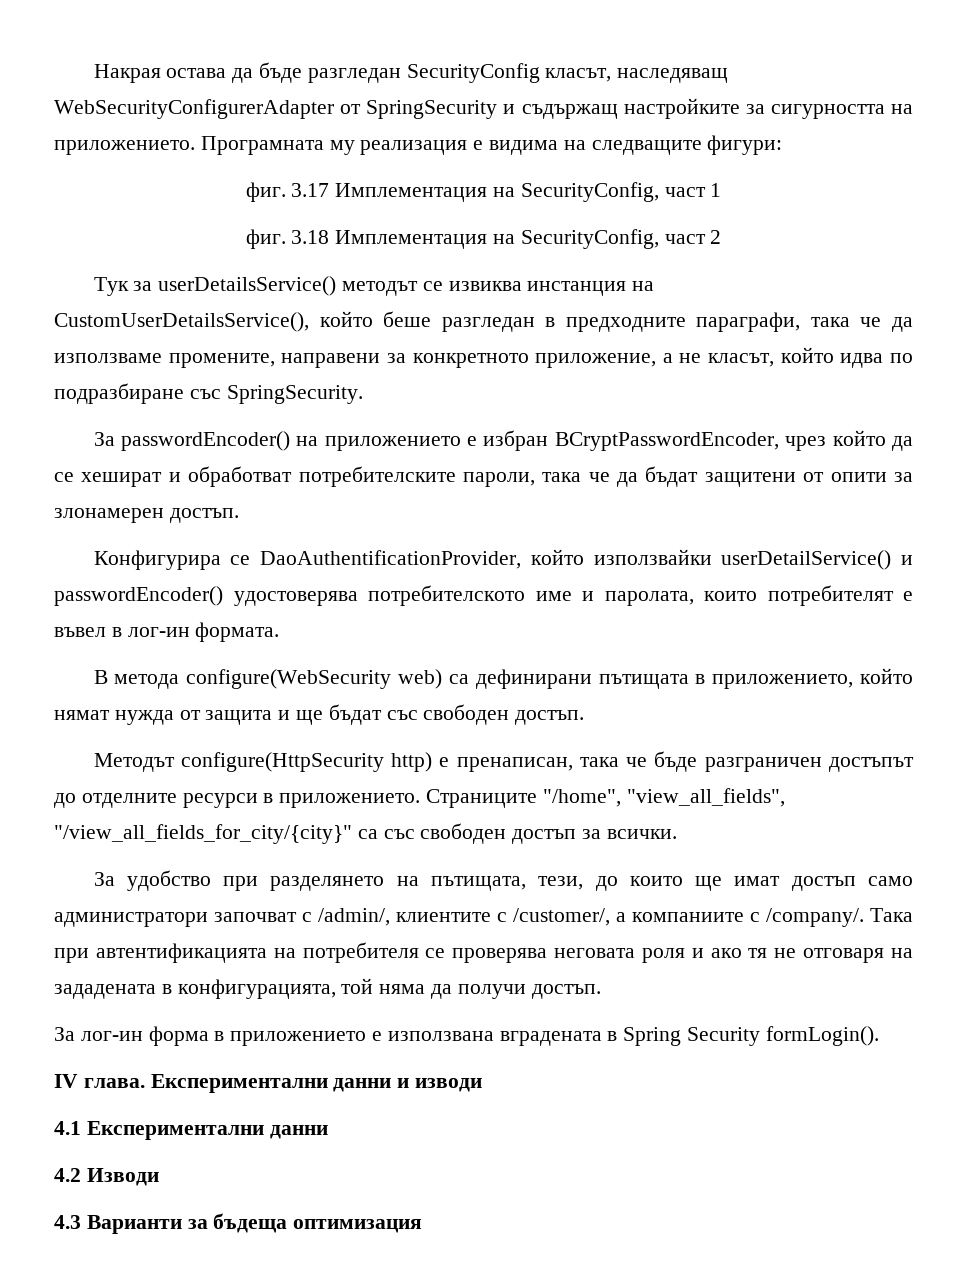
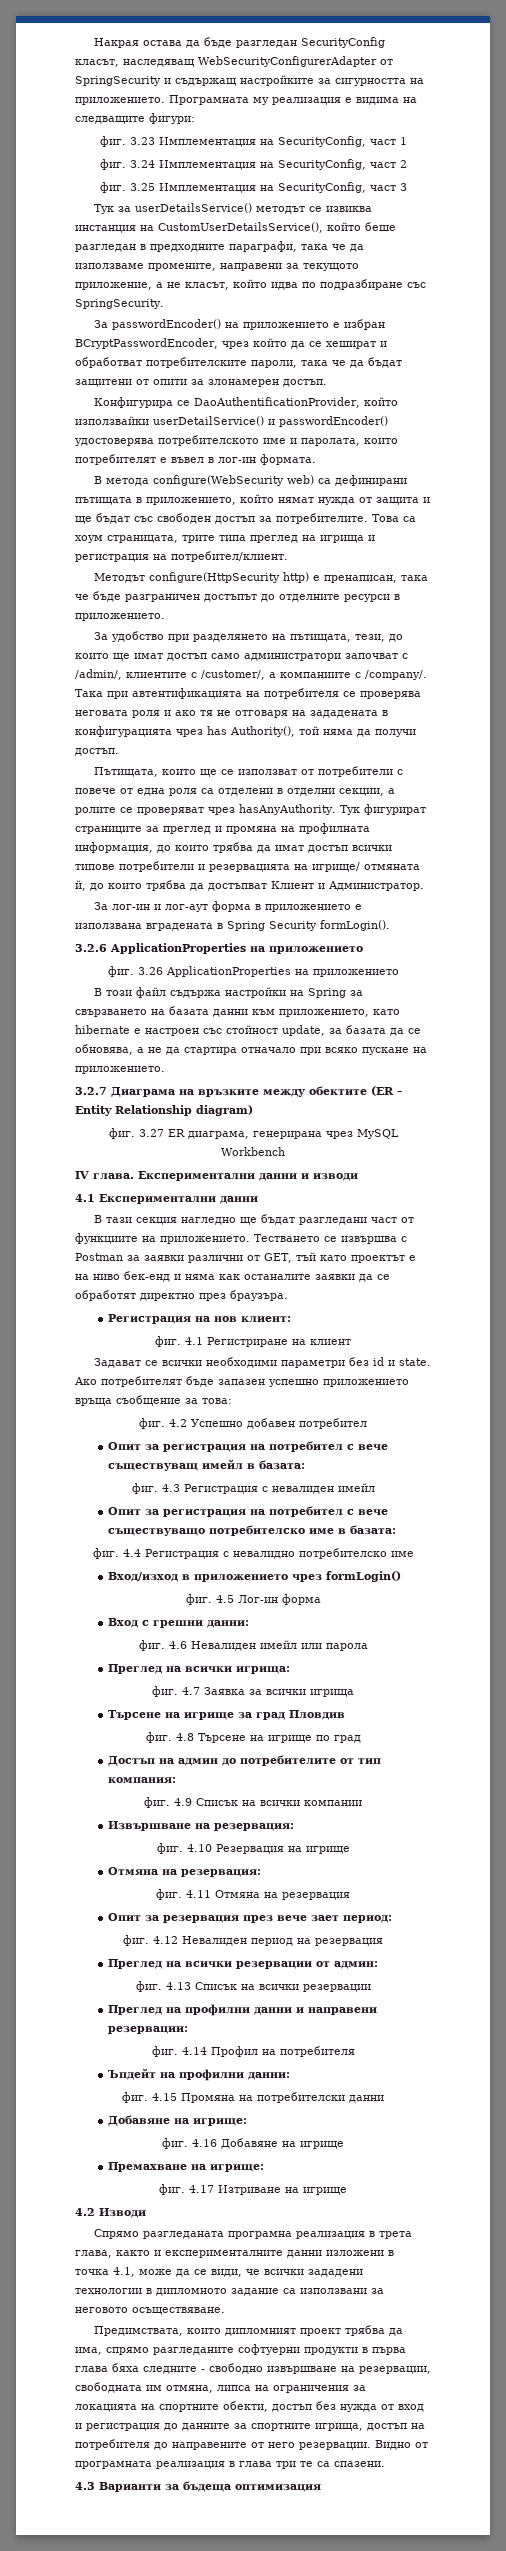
[291,183,330,197] 3.17 -> [129,137,155,145] 3.23
[291,230,330,244] 3.18 -> [129,160,155,168] 3.24
(722, 237) none -> [99,182,407,193] // фиг. 3.25 Имплементация на SecurityConfig, част 3
[412,353,529,368] конкретното -> [303,263,359,271] текущото
[515,710,585,725] достъп. -> [215,513,416,524] [75,535,375,543] [75,551,288,562] достъп за потребителите. Това са хоум страницата, трите типа преглед на игрища и регистрация на потребител/клиент.
[426,788,785,808] [54,823,677,844] Страниците "/home", "view_all_fields", "/view_all_fields_for_city/{city}" са със свободен достъп за всички. -> (165, 617) none
[177,979,336,999] конфигурацията, -> [75,726,295,737] конфигурацията чрез has Authority(),
(601, 991) none -> [93,766,403,777] [75,788,395,796] [75,804,426,815] [75,823,370,834] [75,842,392,853] [75,861,420,872] [75,880,424,891] // Пътищата, които ще се използват от потребители с повече от една роля са отделени в отделни секции, а ролите се проверяват чрез hasAnyAuthority. Тук фигурират страниците за преглед и промяна на профилната информация, до които трябва да имат достъп всички типове потребители и резервацията на игрище/ отмяната й, до които трябва да достъпват Клиент и Администратор.
(143, 1036) none -> [153,904,208,912] и лог-аут
(879, 1036) none -> [75,943,363,954] [107,966,399,977] [93,987,363,998] [75,1006,400,1017] [75,1025,421,1036] [75,1044,427,1055] [75,1066,165,1074] [75,1086,403,1097] [75,1105,253,1116] [108,1128,399,1139] [221,1147,285,1156] // 3.2.6 ApplicationProperties на приложението // фиг. 3.26 ApplicationProperties на приложението // В този файл съдържа настройки на Spring за свързването на базата данни към приложението, като hibernate е настроен със стойност update, за базата да се обновява, а не да стартира отначало при всяко пускане на приложението. // 3.2.7 Диаграма на връзките между обектите (ER – Entity Relationship diagram) // фиг. 3.27 ER диаграма, генерирана чрез MySQL Workbench
[54,1168,159,1186] 4.2 Изводи -> [93,1214,414,1225] [75,1233,407,1244] [75,1252,416,1263] [75,1271,390,1282] [75,1290,288,1301] [107,1314,291,1324] [155,1336,351,1347] [93,1357,431,1368] [75,1376,409,1387] [75,1395,232,1406] [139,1418,367,1429] [107,1441,388,1452] [107,1459,305,1471] [131,1483,375,1494] [107,1506,388,1517] [107,1525,396,1536] [92,1548,414,1559] [107,1571,401,1582] [185,1594,321,1605] [107,1618,249,1628] [138,1640,368,1651] [107,1664,290,1674] [152,1686,354,1697] [107,1710,345,1720] [145,1732,361,1743] [107,1755,381,1766] [107,1777,176,1783] [144,1797,362,1808] [107,1821,294,1831] [156,1843,350,1854] [107,1867,261,1877] [156,1889,350,1900] [107,1913,392,1923] [123,1935,383,1946] [107,1959,378,1969] [135,1981,371,1992] [107,2004,377,2016] [107,2026,188,2034] [151,2046,355,2057] [107,2068,290,2081] [122,2092,384,2103] [107,2115,247,2126] [162,2138,344,2149] [107,2162,264,2172] [159,2184,347,2195] [75,2208,146,2218] [93,2229,412,2239] [75,2250,394,2258] [75,2267,363,2277] [75,2288,384,2296] [75,2307,225,2315] [93,2325,403,2336] [75,2344,406,2355] [75,2363,431,2374] [75,2382,366,2393] [75,2401,424,2412] [75,2423,425,2431] [75,2439,428,2450] [75,2461,385,2469] В тази секция нагледно ще бъдат разгледани част от функциите на приложението. Тестването се извършва с Postman за заявки различни от GET, тъй като проектът е на ниво бек-енд и няма как останалите заявки да се обработят директно през браузъра. // Регистрация на нов клиент: // фиг. 4.1 Регистриране на клиент // Задават се всички необходими параметри без id и state. Ако потребителят бъде запазен успешно приложението връща съобщение за това: // фиг. 4.2 Успешно добавен потребител // Опит за регистрация на потребител с вече съществуващ имейл в базата: // фиг. 4.3 Регистрация с невалиден имейл // Опит за регистрация на потребител с вече съществуващо потребителско име в базата: // фиг. 4.4 Регистрация с невалидно потребителско име // Вход/изход в приложението чрез formLogin() // фиг. 4.5 Лог-ин форма // Вход с грешни данни: // фиг. 4.6 Невалиден имейл или парола // Преглед на всички игрища: // фиг. 4.7 Заявка за всички игрища // Търсене на игрище за град Пловдив // фиг. 4.8 Търсене на игрище по град // Достъп на админ до потребителите от тип компания: // фиг. 4.9 Списък на всички компании // Извършване на резервация: // фиг. 4.10 Резервация на игрище // Отмяна на резервация: // фиг. 4.11 Отмяна на резервация // Опит за резервация през вече зает период: // фиг. 4.12 Невалиден период на резервация // Преглед на всички резервации от админ: // фиг. 4.13 Списък на всички резервации // Преглед на профилни данни и направени резервации: // фиг. 4.14 Профил на потребителя // Ъпдейт на профилни данни: // фиг. 4.15 Промяна на потребителски данни // Добавяне на игрище: // фиг. 4.16 Добавяне на игрище // Премахване на игрище: // фиг. 4.17 Изтриване на игрище // 4.2 Изводи // Спрямо разгледаната програмна реализация в трета глава, както и експерименталните данни изложени в точка 4.1, може да се види, че всички зададени технологии в дипломното задание са използвани за неговото осъществяване. // Предимствата, които дипломният проект трябва да има, спрямо разгледаните софтуерни продукти в първа глава бяха следните - свободно извършване на резервации, свободната им отмяна, липса на ограничения за локацията на спортните обекти, достъп без нужда от вход и регистрация до данните за спортните игрища, достъп на потребителя до направените от него резервации. Видно от програмната реализация в глава три те са спазени.

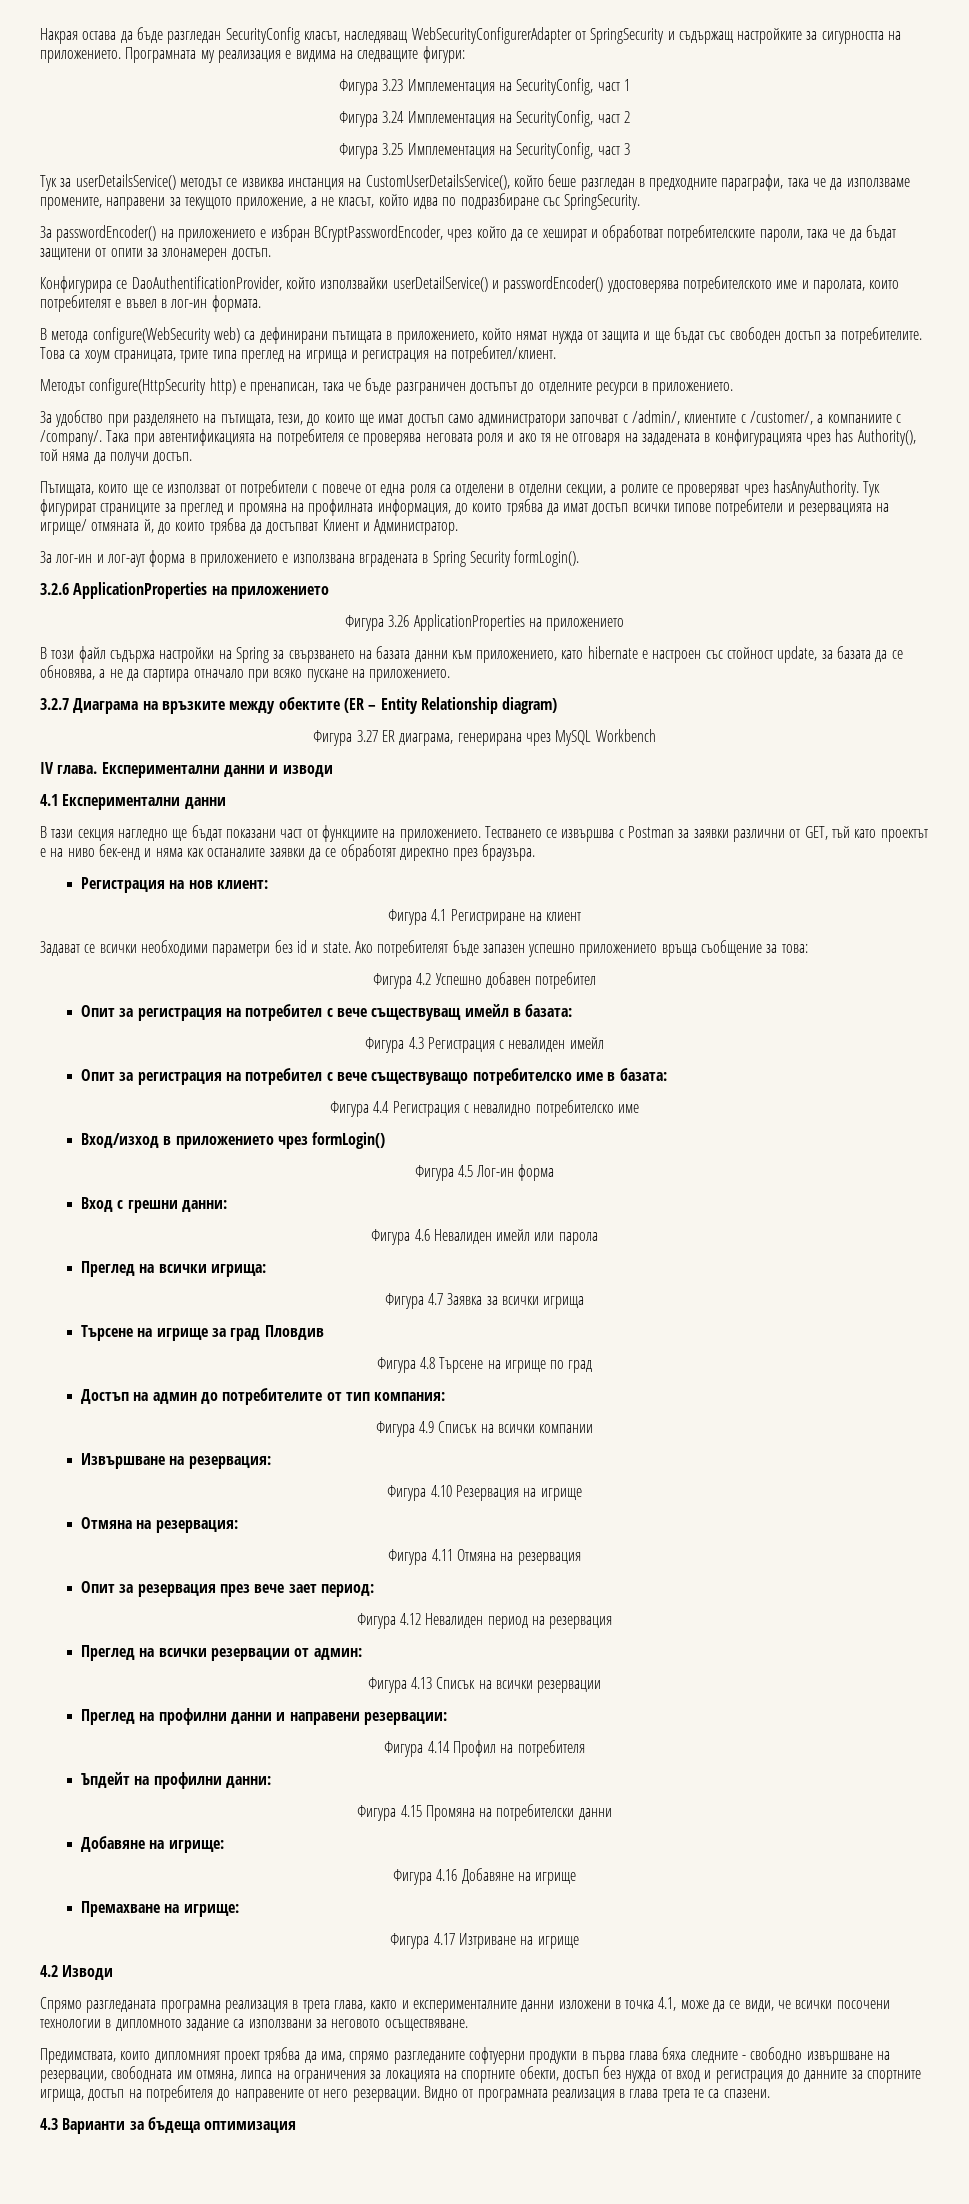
[99,136,126,147] фиг. -> [339,79,379,95] Фигура
[99,159,126,170] фиг. -> [339,111,379,127] Фигура
[99,182,126,193] фиг. -> [339,143,379,159] Фигура
[107,966,134,977] фиг. -> [344,615,384,631] Фигура
[108,1128,135,1139] фиг. -> [313,730,353,746] Фигура
[298,1217,367,1225] разгледани -> [225,829,276,838] показани
[155,1336,181,1347] фиг. -> [387,909,427,925] Фигура
[139,1418,165,1429] фиг. -> [372,973,412,989] Фигура
[131,1483,158,1494] фиг. -> [365,1037,405,1053] Фигура
[92,1548,119,1559] фиг. -> [330,1101,370,1117] Фигура
[185,1594,212,1605] фиг. -> [414,1165,454,1181] Фигура
[138,1640,165,1651] фиг. -> [371,1229,411,1245] Фигура
[152,1686,178,1697] фиг. -> [384,1293,424,1309] Фигура
[145,1732,172,1743] фиг. -> [376,1357,416,1373] Фигура
[144,1797,170,1808] фиг. -> [375,1421,415,1437] Фигура
[156,1843,183,1854] фиг. -> [387,1485,427,1501] Фигура
[156,1889,182,1900] фиг. -> [388,1549,428,1565] Фигура
[123,1935,149,1946] фиг. -> [356,1613,396,1629] Фигура
[135,1981,162,1992] фиг. -> [367,1677,407,1693] Фигура
[151,2046,178,2057] фиг. -> [384,1741,424,1757] Фигура
[122,2092,148,2103] фиг. -> [357,1805,397,1821] Фигура
[162,2138,188,2149] фиг. -> [392,1869,432,1885] Фигура
[159,2184,185,2195] фиг. -> [390,1933,430,1949] Фигура
[308,2269,363,2277] зададени -> [836,2000,890,2009] посочени
[276,2461,296,2469] три -> [662,2089,690,2102] трета

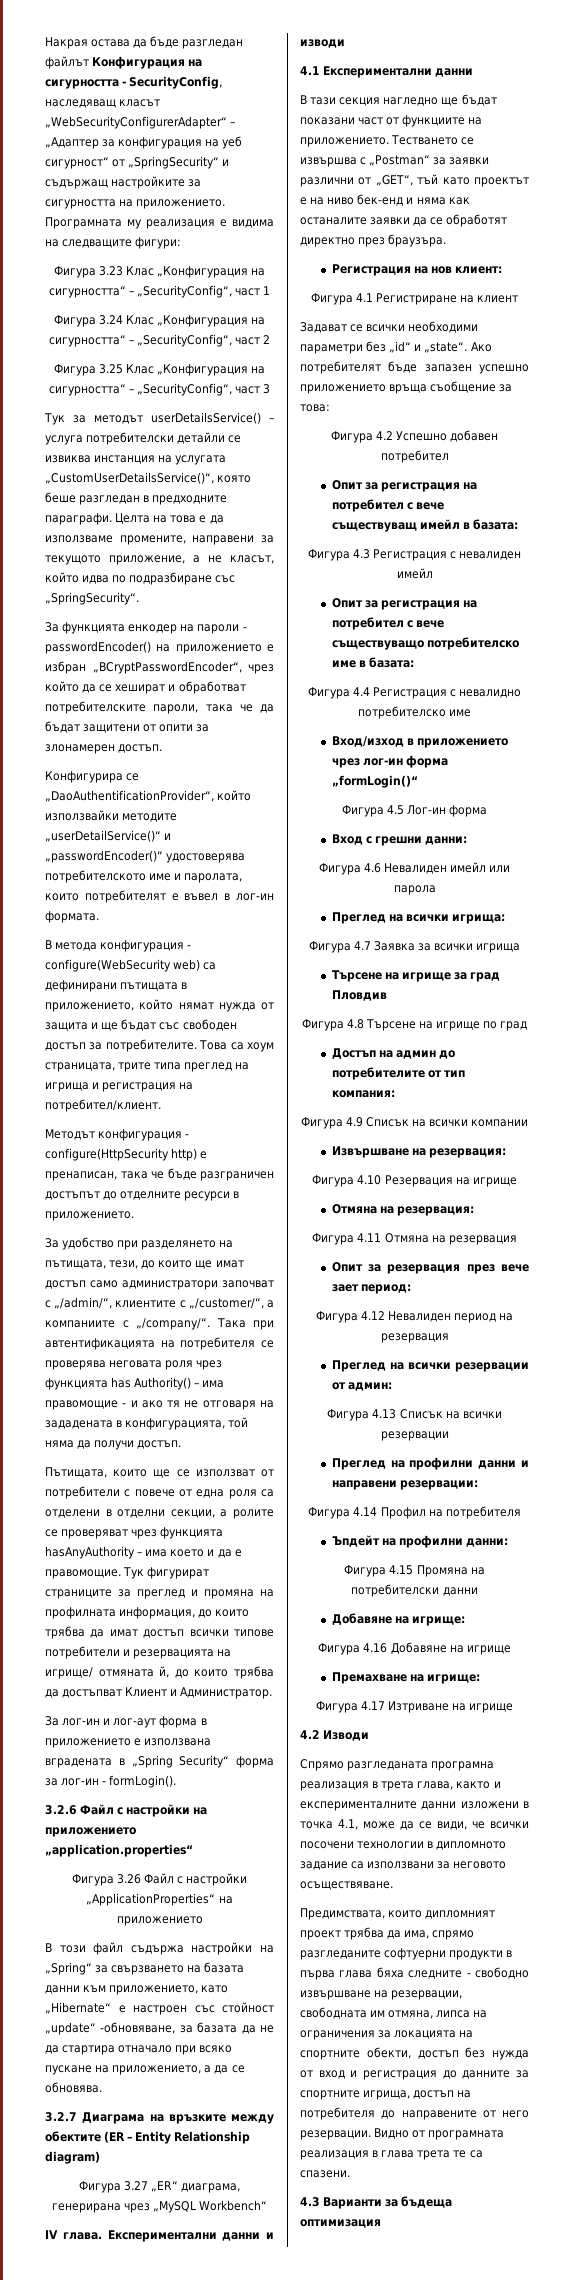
[225,27,665,44] SecurityConfig класът, наследяващ WebSecurityConfigurerAdapter от SpringSecurity -> [45,56,203,69] [45,76,223,89] [45,99,161,108] [45,116,236,129] [45,136,243,149] [45,156,220,169] файлът Конфигурация на сигурността - SecurityConfig, наследяващ класът „WebSecurityConfigurerAdapter“ – „Адаптер за конфигурация на уеб сигурност“ от „SpringSecurity“
[407,78,630,95] [339,110,630,127] [339,142,630,159] [40,174,222,191] Имплементация на SecurityConfig, част 1 // Фигура 3.24 Имплементация на SecurityConfig, част 2 // Фигура 3.25 Имплементация на SecurityConfig, част 3 // Тук за userDetailsService() методът -> [126,266,266,278] [48,285,271,298] [53,315,266,327] [48,334,271,347] [53,364,266,376] [48,383,271,396] [44,412,274,425] [45,432,226,445] Клас „Конфигурация на сигурността“ – „SecurityConfig“, част 1 // Фигура 3.24 Клас „Конфигурация на сигурността“ – „SecurityConfig“, част 2 // Фигура 3.25 Клас „Конфигурация на сигурността“ – „SecurityConfig“, част 3 // Тук за методът userDetailsService() – услуга потребителски детайли
[365,174,544,190] CustomUserDetailsService(), който -> [175,455,227,465] [45,472,252,484] услугата „CustomUserDetailsService()“, която
[721,174,827,191] параграфи, така че -> [45,513,207,525] параграфи. Целта на това е
[564,194,641,210] [40,226,52,238] SpringSecurity. // За -> [45,592,139,605] [45,622,247,634] „SpringSecurity“. // За функцията енкодер на пароли -
[313,225,443,242] BCryptPasswordEncoder, -> [92,661,242,674] „BCryptPasswordEncoder“,
[131,276,282,291] DaoAuthentificationProvider, -> [45,790,214,802] „DaoAuthentificationProvider“,
[392,276,604,293] userDetailService() и passwordEncoder() -> [122,813,178,822] [45,830,172,842] [45,850,163,863] методите „userDetailService()“ и „passwordEncoder()“
(89, 337) none -> [100,940,192,952] конфигурация -
(85, 386) none -> [98,1129,190,1141] конфигурация -
[632,410,681,425] /admin/, -> [54,1297,113,1309] „/admin/“,
[750,411,814,425] /customer/, -> [188,1298,264,1309] „/customer/“,
[40,430,102,446] /company/. -> [136,1318,210,1330] „/company/“.
(503, 439) none -> [196,1360,223,1370] [45,1377,225,1390] [45,1400,127,1410] чрез функцията has Authority() – има правомощие -
[714,429,916,446] конфигурацията чрез has Authority(), -> [125,1418,226,1430] конфигурацията,
[773,480,860,497] hasAnyAuthority. -> [160,1527,224,1539] [45,1546,242,1559] [45,1569,121,1579] функцията hasAnyAuthority – има което и да е правомощие.
[432,551,511,567] Spring Security -> [131,1755,274,1768] [45,1778,107,1786] „Spring Security“ форма за лог-ин -
[73,582,329,599] ApplicationProperties на приложението -> [80,1804,208,1817] [45,1827,136,1837] [45,1844,193,1857] Файл с настройки на приложението „application.properties“
[413,614,525,631] ApplicationProperties -> [144,1873,248,1886] [86,1893,216,1906] Файл с настройки „ApplicationProperties“
[235,647,269,663] Spring -> [45,1962,92,1975] „Spring“
[587,646,638,659] hibernate -> [45,2002,111,2014] „Hibernate“
[777,646,818,663] update, -> [45,2022,176,2035] „update“ -обновяване,
[891,650,903,659] [40,665,106,680] се обновява, а -> (256, 2029) none
[369,669,451,682] приложението. -> [112,2065,245,2075] [45,2082,102,2093] приложението, а да се обновява.
[382,730,396,742] ER -> [151,2181,179,2192] „ER“
[555,729,656,746] MySQL Workbench -> [153,2200,268,2213] „MySQL Workbench“
[628,826,675,838] Postman -> [369,155,431,166] „Postman“
[804,826,828,840] GET, -> [375,175,413,186] „GET“,
[296,940,351,953] id и state. -> [389,341,468,353] „id“ и „state“.
[312,1132,386,1149] formLogin() -> [362,755,448,768] [331,775,418,788] лог-ин форма „formLogin()“

